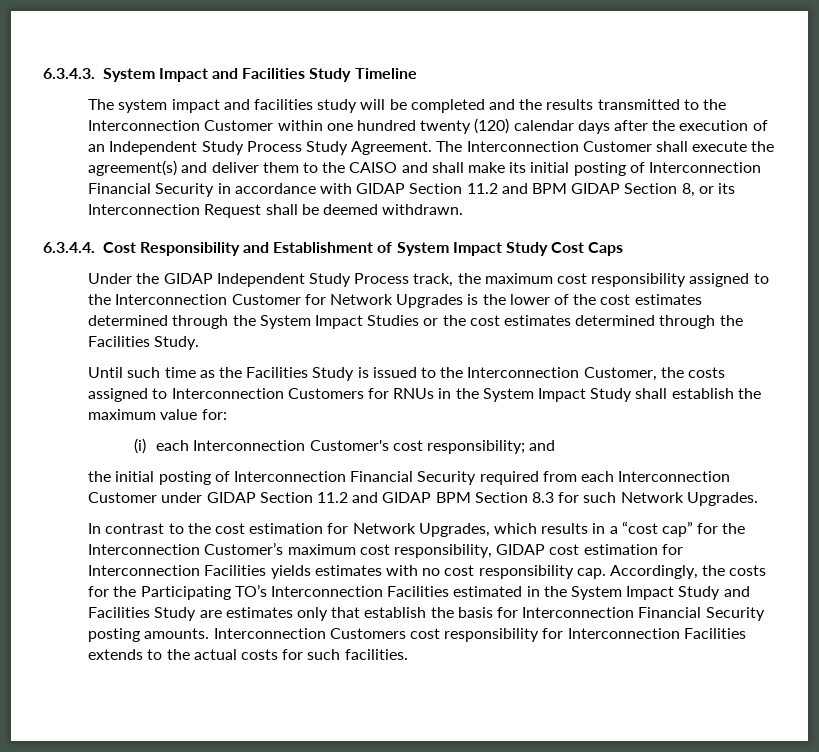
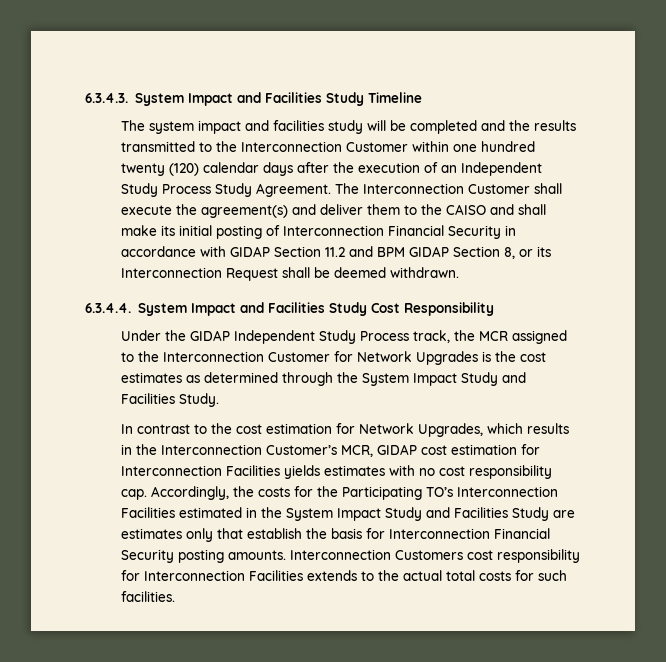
[102,242,624,256] Cost Responsibility and Establishment of System Impact Study Cost Caps -> [137,302,494,316] System Impact and Facilities Study Cost Responsibility
[484,273,687,287] maximum cost responsibility -> [479,331,509,341] MCR
[509,294,702,305] lower of the cost estimates -> [520,352,547,362] [121,372,201,383] cost estimates as
[367,315,743,329] [88,336,200,350] [88,367,725,381] [88,388,761,402] [88,409,227,420] [133,438,556,454] [88,471,731,485] [88,492,758,506] Studies or the cost estimates determined through the Facilities Study. // Until such time as the Facilities Study is issued to the Interconnection Customer, the costs assigned to Interconnection Customers for RNUs in the System Impact Study shall establish the maximum value for: // (i) each Interconnection Customer's cost responsibility; and // the initial posting of Interconnection Financial Security required from each Interconnection Customer under GIDAP Section 11.2 and GIDAP BPM Section 8.3 for such Network Upgrades. -> [461,372,527,386] [121,393,220,407] Study and Facilities Study.
[609,521,746,537] [88,542,493,558] a “cost cap” for the Interconnection Customer’s maximum cost responsibility, -> [136,444,374,457] the Interconnection Customer’s MCR,
(237, 654) none -> [446,570,476,581] total

